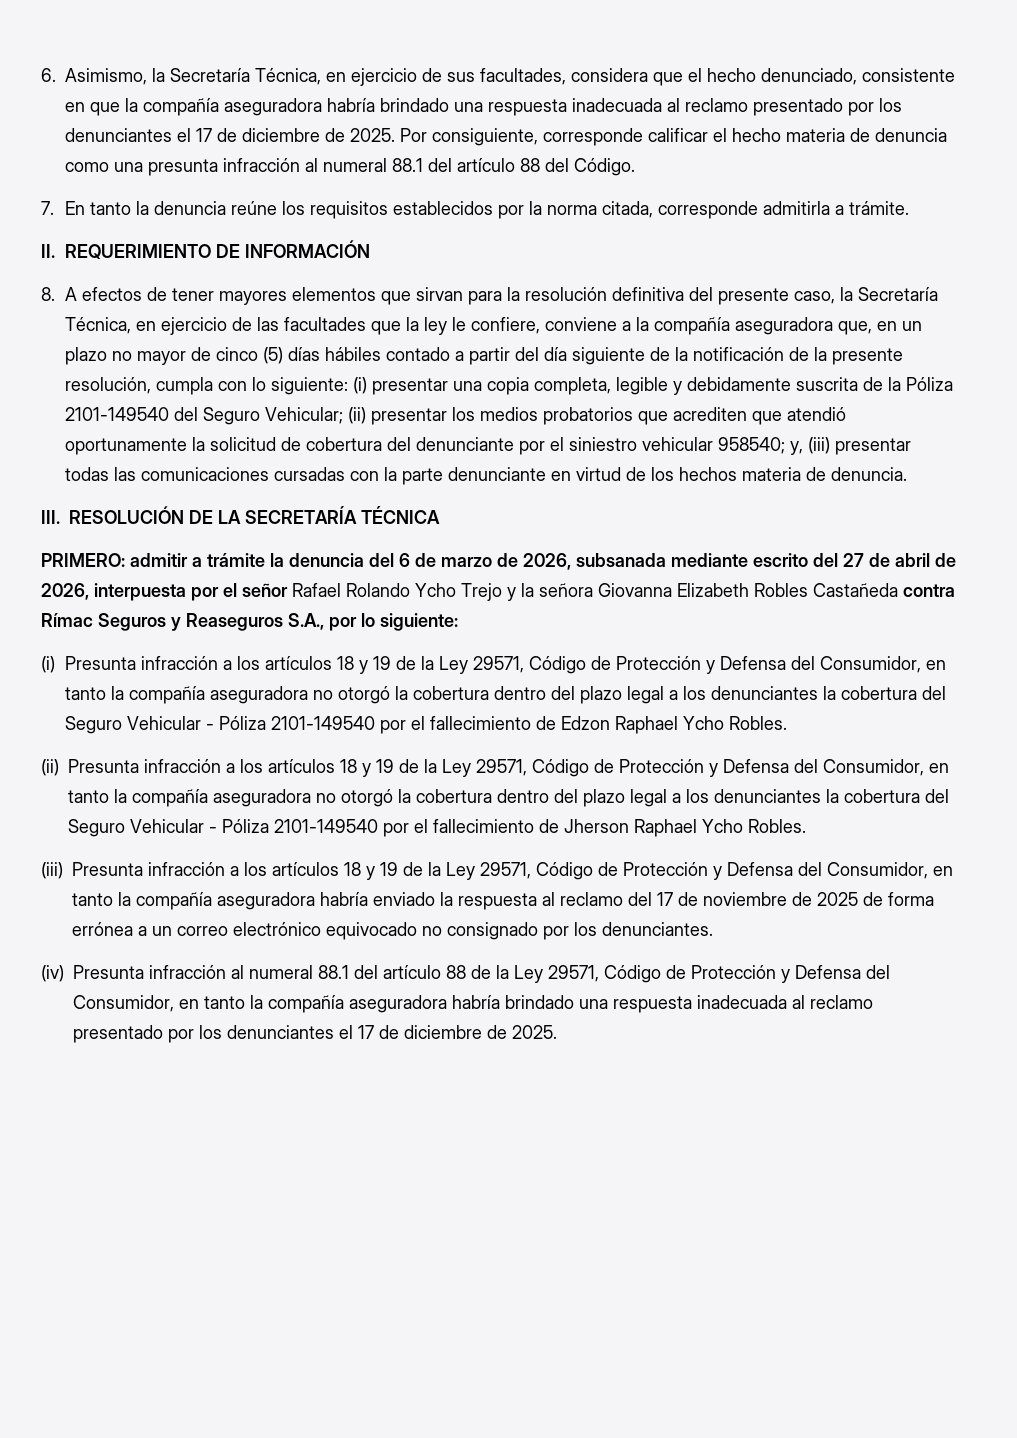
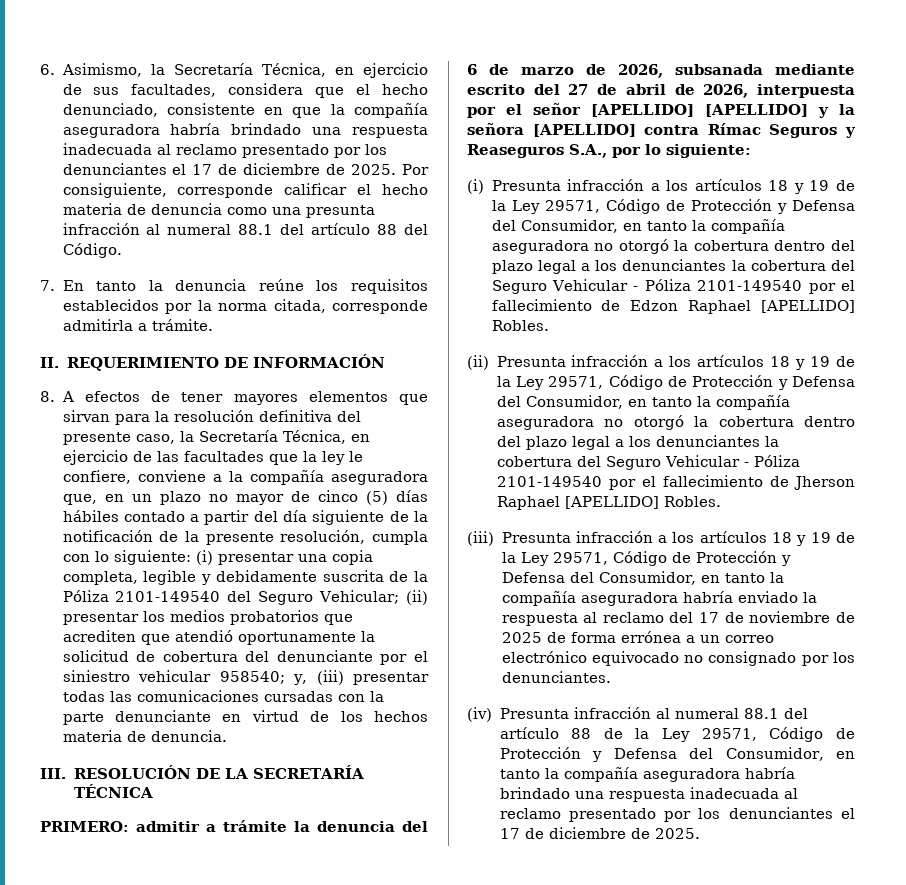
[292,583,898,601] Rafael Rolando Ycho Trejo y la señora Giovanna Elizabeth Robles Castañeda -> [591,104,855,118] [467,123,636,137] [APELLIDO] [APELLIDO] y la señora [APELLIDO]
[682,716,724,730] Ycho -> [761,300,855,313] [APELLIDO]
[702,819,743,833] Ycho -> [564,496,659,509] [APELLIDO]

